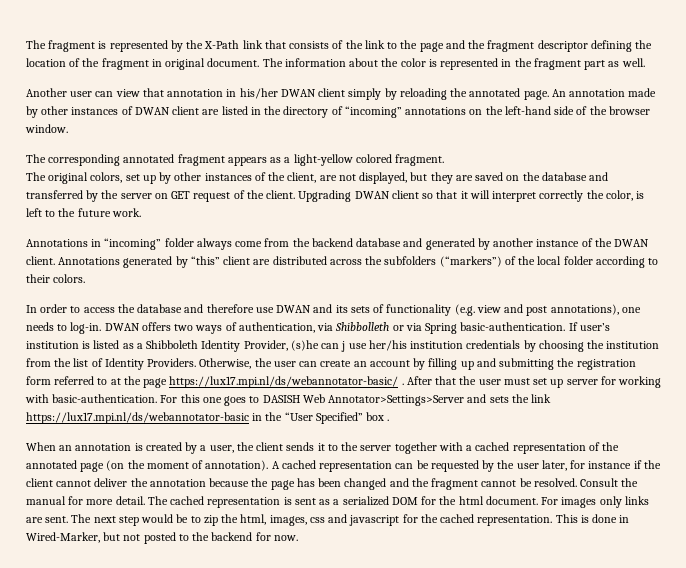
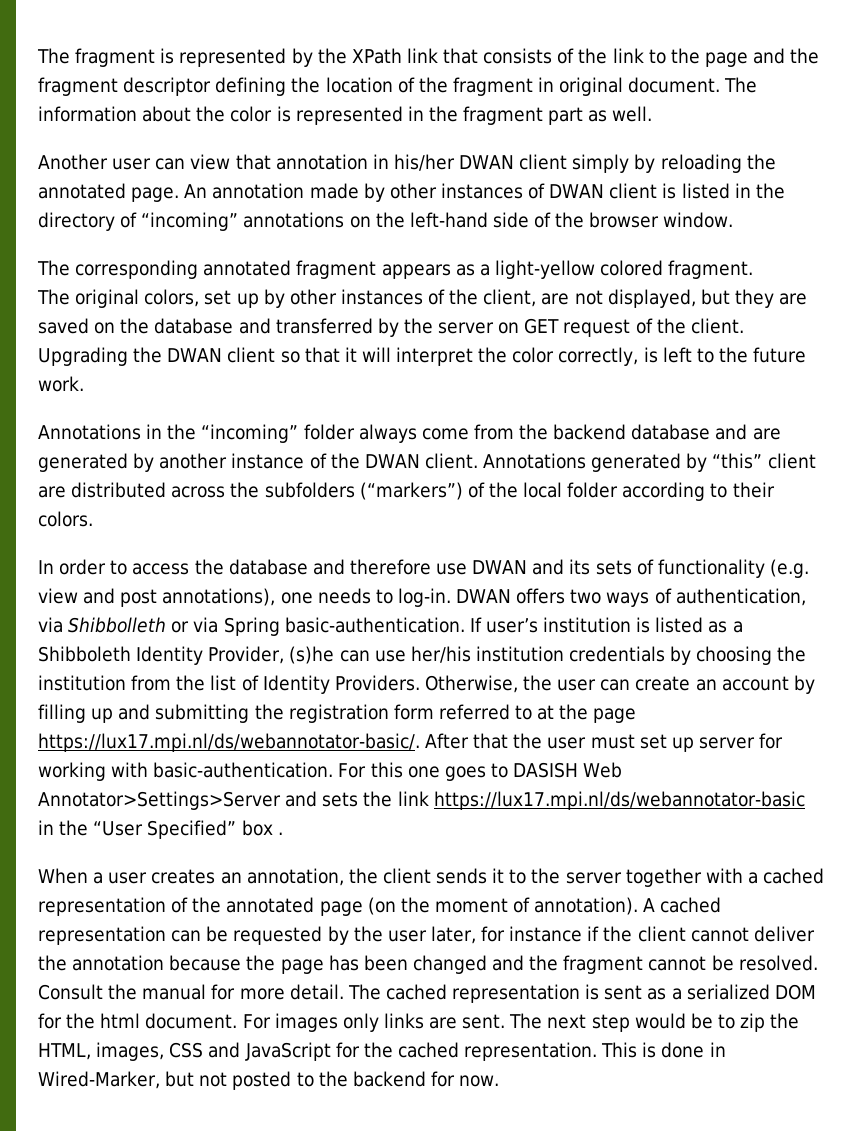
[204,40,240,49] X-Path -> [351,48,402,64] XPath
[202,109,220,115] are -> [662,183,677,199] is
(352, 196) none -> [133,347,163,363] the
[539,190,633,202] correctly the color, -> [478,347,639,366] the color correctly,
(102, 243) none -> [167,424,197,440] the
(423, 242) none -> [752,428,781,440] are
[341,341,346,352] j -> (370, 656) none
[169,376,404,388] https://lux17.mpi.nl/ds/webannotator-basic/ . -> [38,733,420,752] https://lux17.mpi.nl/ds/webannotator-basic/.
[59,442,234,454] an annotation is created by a user, -> [93,868,344,886] a user creates an annotation,
[240,514,400,526] html, images, css and javascript -> [38,1042,331,1061] HTML, images, CSS and JavaScript

